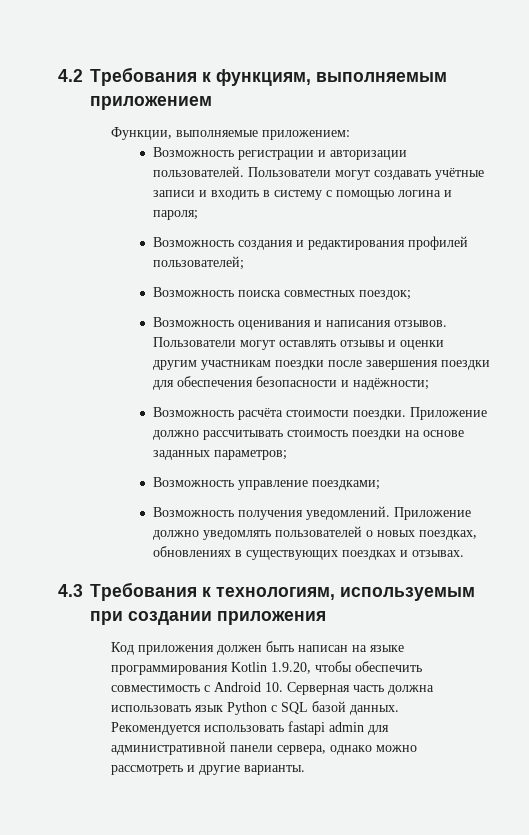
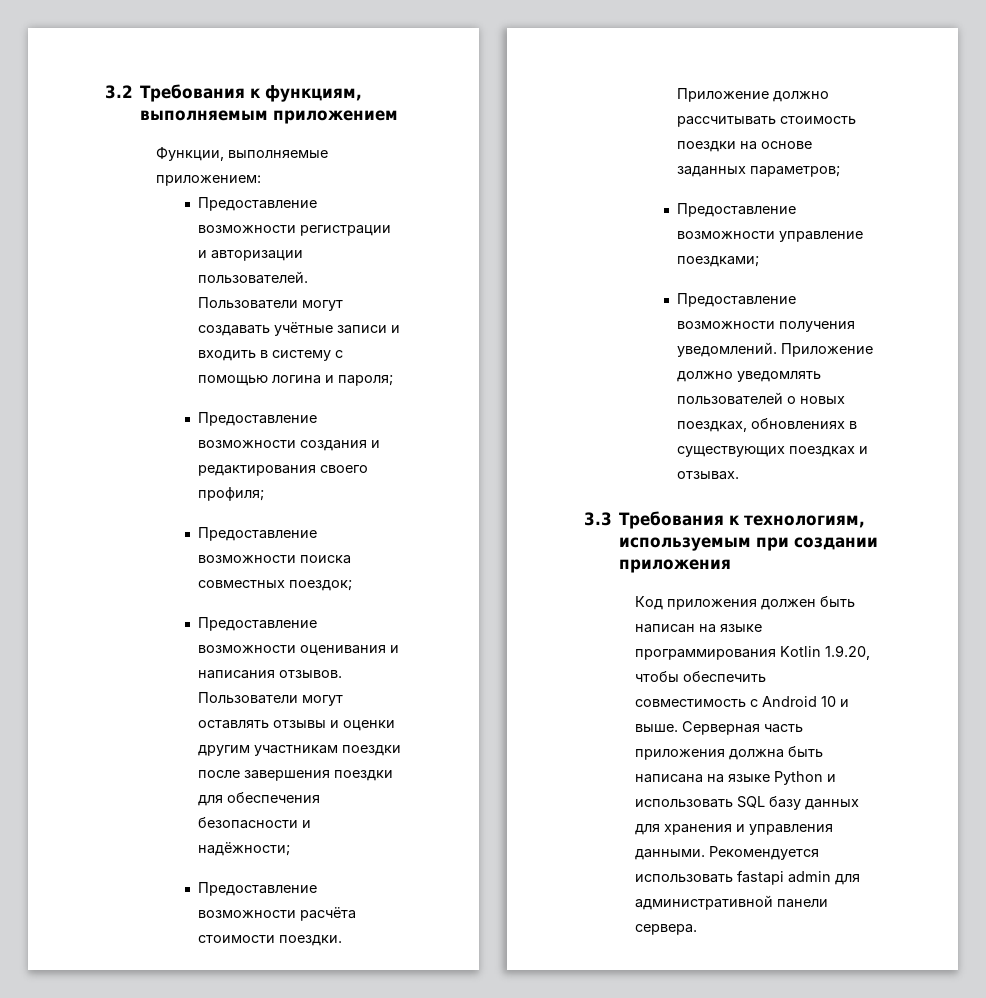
[58,69,83,82] 4.2 -> [105,85,133,99] 3.2
[152,147,234,157] Возможность -> [198,197,318,211] [198,225,297,233] Предоставление возможности
[152,237,234,247] Возможность -> [198,412,318,426] [198,440,297,448] Предоставление возможности
[407,236,468,250] [152,256,244,270] [152,287,234,297] профилей пользователей; // Возможность -> [320,465,369,473] [198,487,265,501] [198,527,318,541] [198,555,297,563] своего профиля; // Предоставление возможности
[152,317,234,327] Возможность -> [198,617,318,631] [198,645,297,653] Предоставление возможности
[152,407,234,417] Возможность -> [198,882,318,896] [198,910,297,918] Предоставление возможности
[152,477,234,487] Возможность -> [677,203,797,217] [677,231,776,239] Предоставление возможности
[152,507,234,517] Возможность -> [677,293,797,307] [677,321,776,329] Предоставление возможности
[58,584,83,597] 4.3 -> [584,512,612,526] 3.3
[264,682,434,695] [110,701,399,715] 10. Серверная часть должна использовать язык Python с SQL базой данных. -> [821,696,850,707] [635,721,804,735] [635,746,824,760] [635,771,837,785] [635,796,860,810] [635,824,834,835] [635,849,706,860] 10 и выше. Серверная часть приложения должна быть написана на языке Python и использовать SQL базу данных для хранения и управления данными.
[276,745,417,755] [110,765,305,775] сервера, однако можно рассмотреть и другие варианты. -> [635,924,698,935] сервера.

